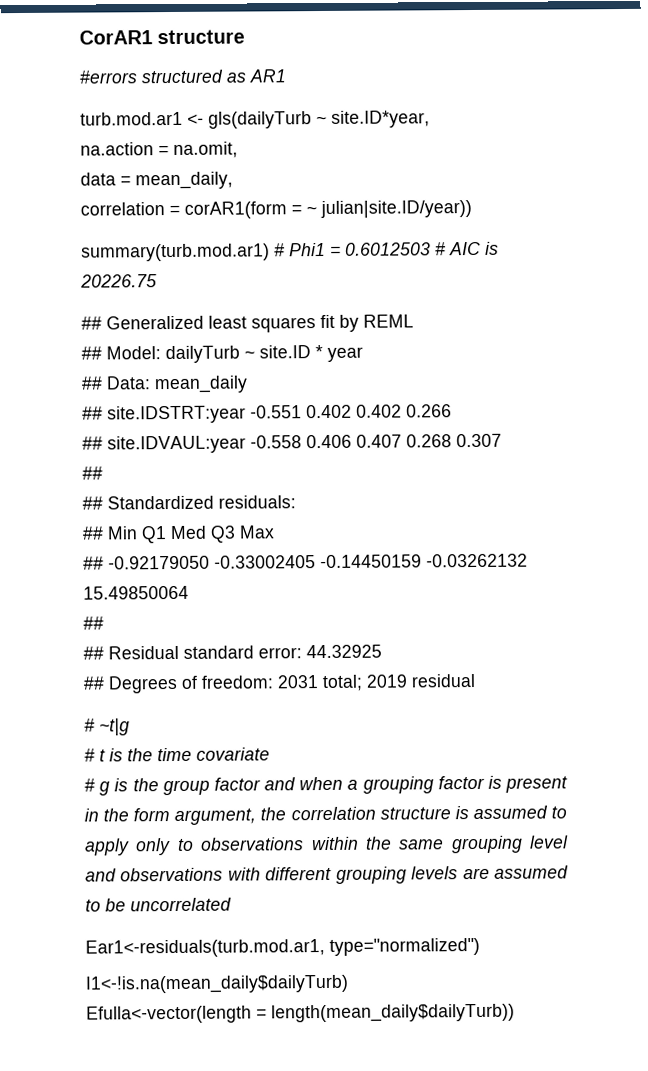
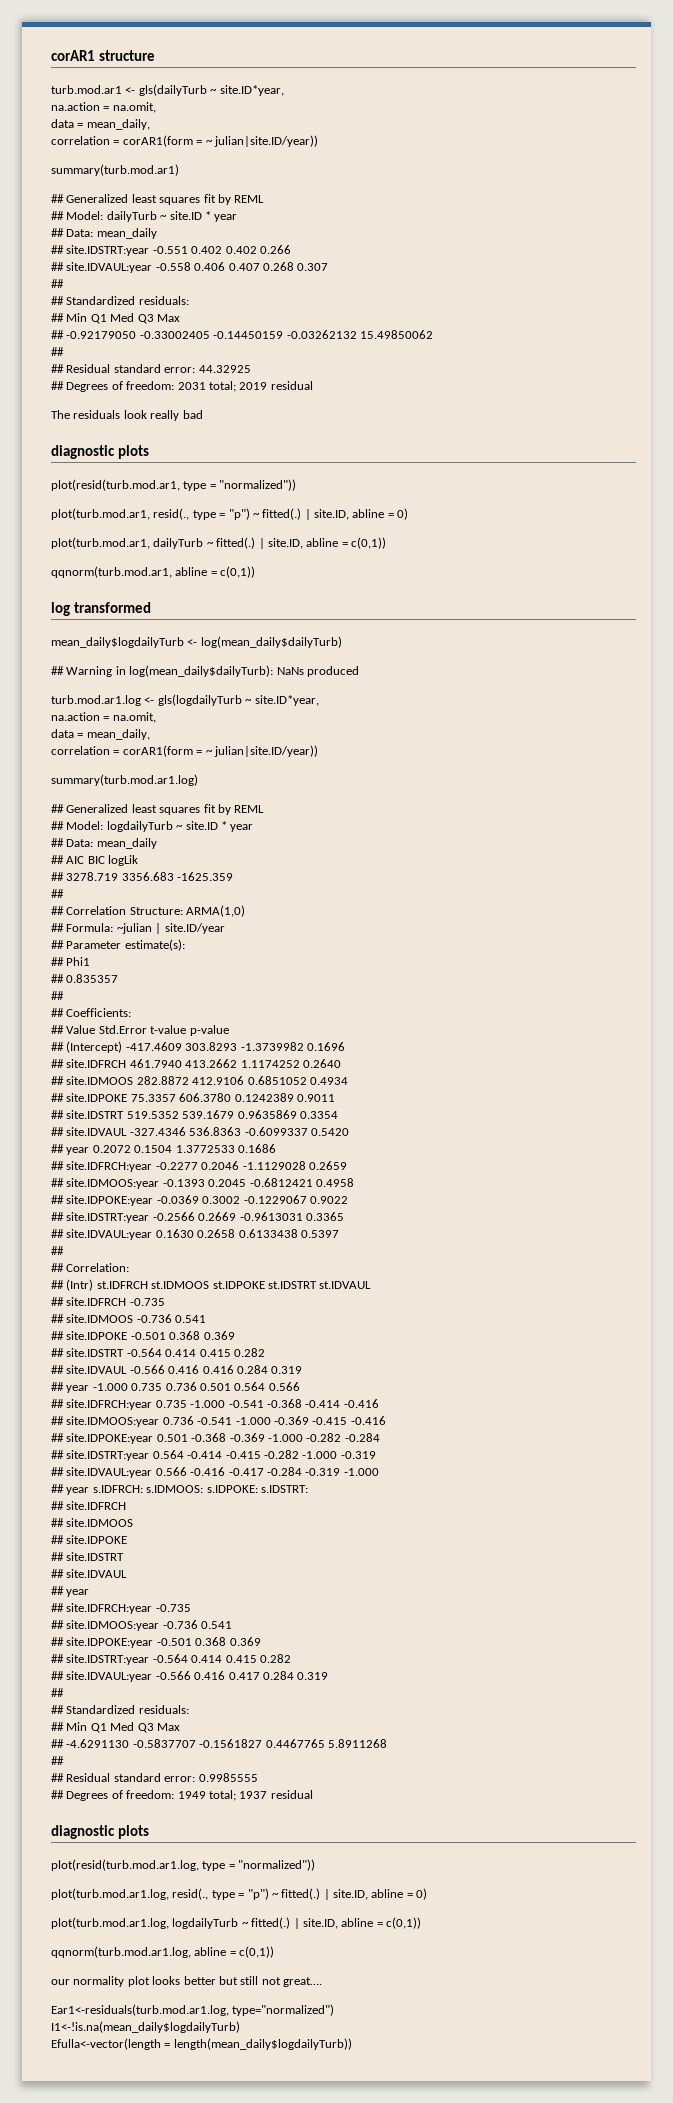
[79,29,246,45] [79,69,286,84] CorAR1 structure // #errors structured as AR1 -> [51,50,155,61] corAR1 structure
[274,241,499,257] [80,274,157,288] # Phi1 = 0.6012503 # AIC is 20226.75 -> (179, 170) none
[83,585,189,600] 15.49850064 -> [359,330,433,339] 15.49850062
[84,718,130,736] [84,747,270,762] [84,775,568,796] [84,805,567,825] [85,835,569,856] [85,865,569,884] [85,897,232,912] [85,939,325,958] # ~t|g // # t is the time covariate // # g is the group factor and when a grouping factor is present in the form argument, the correlation structure is assumed to apply only to observations within the same grouping level and observations with different grouping levels are assumed to be uncorrelated // Ear1<-residuals(turb.mod.ar1, -> [51,410,203,421] [51,445,149,459] [51,479,297,491] [51,508,409,520] [51,537,386,549] [51,566,256,578] [51,602,151,616] [51,636,342,648] [51,665,359,677] [51,694,319,706] [51,712,156,723] [51,729,150,740] [51,745,318,757] [51,774,198,786] [51,804,265,815] [51,821,254,832] [51,838,157,849] [51,855,139,866] [51,872,234,881] [51,889,64,898] [51,905,246,917] [51,923,225,934] [51,939,185,951] [51,957,91,966] [51,974,119,983] [51,991,64,1000] [51,1008,132,1017] [51,1025,229,1036] [51,1041,345,1053] [51,1059,341,1068] [51,1076,348,1085] [51,1093,335,1102] [51,1110,338,1119] [51,1127,349,1136] [51,1144,276,1155] [51,1161,347,1172] [51,1178,354,1189] [51,1195,348,1206] [51,1212,344,1223] [51,1229,339,1240] [51,1246,64,1255] [51,1263,130,1272] [51,1279,372,1291] [51,1297,165,1306] [51,1314,207,1323] [51,1331,235,1340] [51,1348,265,1357] [51,1365,303,1374] [51,1382,300,1393] [51,1399,379,1410] [51,1416,386,1427] [51,1433,380,1444] [51,1450,376,1461] [51,1467,379,1478] [51,1484,308,1495] [51,1501,127,1510] [51,1518,134,1527] [51,1535,128,1544] [51,1552,125,1561] [51,1569,128,1578] [51,1586,90,1597] [51,1603,191,1614] [51,1620,233,1631] [51,1637,261,1648] [51,1654,291,1665] [51,1671,329,1682] [51,1688,64,1697] [51,1705,189,1714] [51,1722,180,1733] [51,1739,387,1748] [51,1756,64,1765] [51,1773,258,1782] [51,1790,313,1801] [51,1825,149,1839] [51,1859,316,1871] [51,1888,428,1900] [51,1917,421,1929] [51,1946,275,1958] [51,1976,322,1987] [51,2004,229,2016] The residuals look really bad // diagnostic plots // plot(resid(turb.mod.ar1, type = "normalized")) // plot(turb.mod.ar1, resid(., type = "p") ~ fitted(.) | site.ID, abline = 0) // plot(turb.mod.ar1, dailyTurb ~ fitted(.) | site.ID, abline = c(0,1)) // qqnorm(turb.mod.ar1, abline = c(0,1)) // log transformed // mean_daily$logdailyTurb <- log(mean_daily$dailyTurb) // ## Warning in log(mean_daily$dailyTurb): NaNs produced // turb.mod.ar1.log <- gls(logdailyTurb ~ site.ID*year, // na.action = na.omit, // data = mean_daily, // correlation = corAR1(form = ~ julian|site.ID/year)) // summary(turb.mod.ar1.log) // ## Generalized least squares fit by REML // ## Model: logdailyTurb ~ site.ID * year // ## Data: mean_daily // ## AIC BIC logLik // ## 3278.719 3356.683 -1625.359 // ## // ## Correlation Structure: ARMA(1,0) // ## Formula: ~julian | site.ID/year // ## Parameter estimate(s): // ## Phi1 // ## 0.835357 // ## // ## Coefficients: // ## Value Std.Error t-value p-value // ## (Intercept) -417.4609 303.8293 -1.3739982 0.1696 // ## site.IDFRCH 461.7940 413.2662 1.1174252 0.2640 // ## site.IDMOOS 282.8872 412.9106 0.6851052 0.4934 // ## site.IDPOKE 75.3357 606.3780 0.1242389 0.9011 // ## site.IDSTRT 519.5352 539.1679 0.9635869 0.3354 // ## site.IDVAUL -327.4346 536.8363 -0.6099337 0.5420 // ## year 0.2072 0.1504 1.3772533 0.1686 // ## site.IDFRCH:year -0.2277 0.2046 -1.1129028 0.2659 // ## site.IDMOOS:year -0.1393 0.2045 -0.6812421 0.4958 // ## site.IDPOKE:year -0.0369 0.3002 -0.1229067 0.9022 // ## site.IDSTRT:year -0.2566 0.2669 -0.9613031 0.3365 // ## site.IDVAUL:year 0.1630 0.2658 0.6133438 0.5397 // ## // ## Correlation: // ## (Intr) st.IDFRCH st.IDMOOS st.IDPOKE st.IDSTRT st.IDVAUL // ## site.IDFRCH -0.735 // ## site.IDMOOS -0.736 0.541 // ## site.IDPOKE -0.501 0.368 0.369 // ## site.IDSTRT -0.564 0.414 0.415 0.282 // ## site.IDVAUL -0.566 0.416 0.416 0.284 0.319 // ## year -1.000 0.735 0.736 0.501 0.564 0.566 // ## site.IDFRCH:year 0.735 -1.000 -0.541 -0.368 -0.414 -0.416 // ## site.IDMOOS:year 0.736 -0.541 -1.000 -0.369 -0.415 -0.416 // ## site.IDPOKE:year 0.501 -0.368 -0.369 -1.000 -0.282 -0.284 // ## site.IDSTRT:year 0.564 -0.414 -0.415 -0.282 -1.000 -0.319 // ## site.IDVAUL:year 0.566 -0.416 -0.417 -0.284 -0.319 -1.000 // ## year s.IDFRCH: s.IDMOOS: s.IDPOKE: s.IDSTRT: // ## site.IDFRCH // ## site.IDMOOS // ## site.IDPOKE // ## site.IDSTRT // ## site.IDVAUL // ## year // ## site.IDFRCH:year -0.735 // ## site.IDMOOS:year -0.736 0.541 // ## site.IDPOKE:year -0.501 0.368 0.369 // ## site.IDSTRT:year -0.564 0.414 0.415 0.282 // ## site.IDVAUL:year -0.566 0.416 0.417 0.284 0.319 // ## // ## Standardized residuals: // ## Min Q1 Med Q3 Max // ## -4.6291130 -0.5837707 -0.1561827 0.4467765 5.8911268 // ## // ## Residual standard error: 0.9985555 // ## Degrees of freedom: 1949 total; 1937 residual // diagnostic plots // plot(resid(turb.mod.ar1.log, type = "normalized")) // plot(turb.mod.ar1.log, resid(., type = "p") ~ fitted(.) | site.ID, abline = 0) // plot(turb.mod.ar1.log, logdailyTurb ~ fitted(.) | site.ID, abline = c(0,1)) // qqnorm(turb.mod.ar1.log, abline = c(0,1)) // our normality plot looks better but still not great…. // Ear1<-residuals(turb.mod.ar1.log,
[85,974,349,994] I1<-!is.na(mean_daily$dailyTurb) -> [51,2021,240,2033] I1<-!is.na(mean_daily$logdailyTurb)
[271,1003,515,1023] length(mean_daily$dailyTurb)) -> [173,2038,352,2050] length(mean_daily$logdailyTurb))

